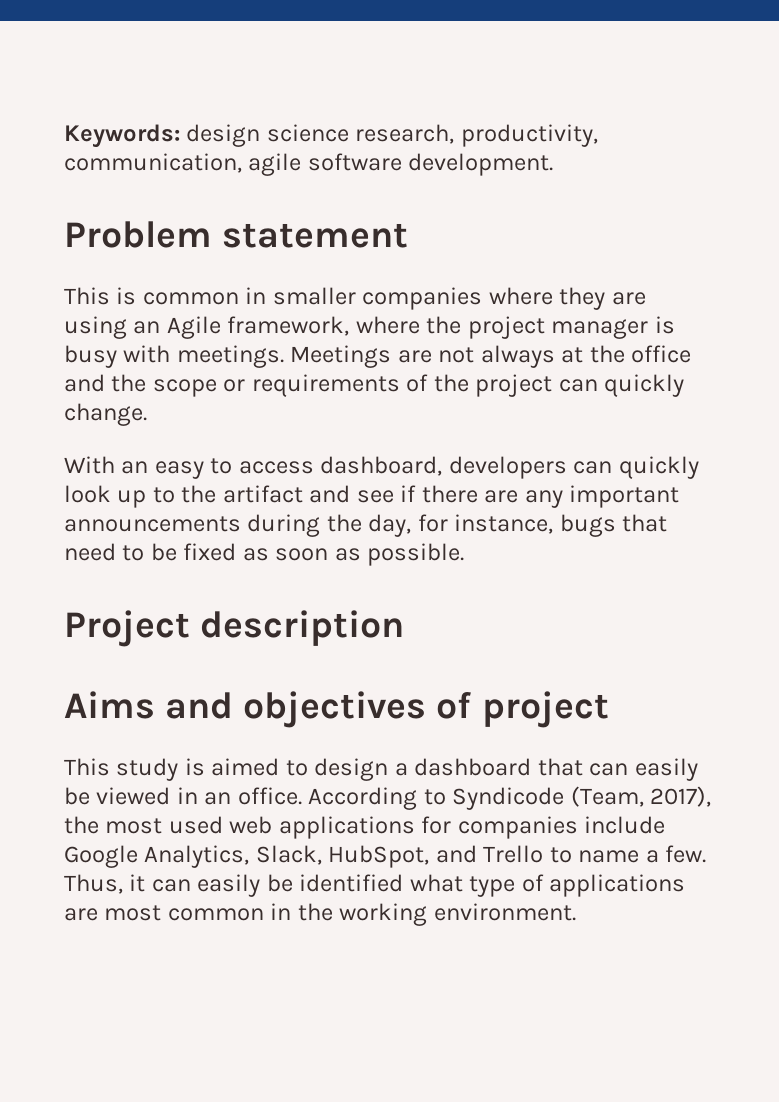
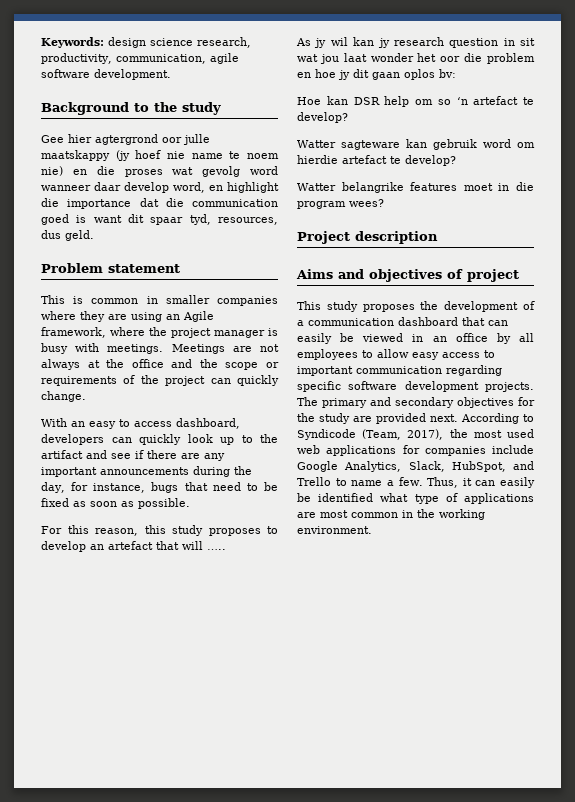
(554, 164) none -> [41,102,221,115] [41,134,210,145] [41,150,279,161] [41,166,278,177] [41,182,279,193] [41,198,278,209] [41,214,278,225] [41,230,94,241] // Background to the study // Gee hier agtergrond oor julle maatskappy (jy hoef nie name te noem nie) en die proses wat gevolg word wanneer daar develop word, en highlight die importance dat die communication goed is want dit spaar tyd, resources, dus geld.
(465, 554) none -> [41,525,278,536] [41,541,226,552] [296,37,535,48] [297,53,535,64] [297,69,456,80] [297,96,534,107] [297,112,348,123] [297,139,535,150] [297,155,456,166] [297,182,534,193] [297,199,384,209] // For this reason, this study proposes to develop an artefact that will ….. // As jy wil kan jy research question in sit wat jou laat wonder het oor die problem en hoe jy dit gaan oplos bv: // Hoe kan DSR help om so ‘n artefact te develop? // Watter sagteware kan gebruik word om hierdie artefact te develop? // Watter belangrike features moet in die program wees?
[184,758,408,781] is aimed to design a -> [362,301,535,312] [297,318,394,326] proposes the development of a communication
[237,787,302,805] office. -> [455,333,534,344] [297,349,495,360] [297,365,502,376] [297,381,534,392] [297,397,535,408] [297,413,458,424] office by all employees to allow easy access to important communication regarding specific software development projects. The primary and secondary objectives for the study are provided next.

